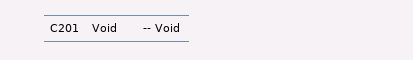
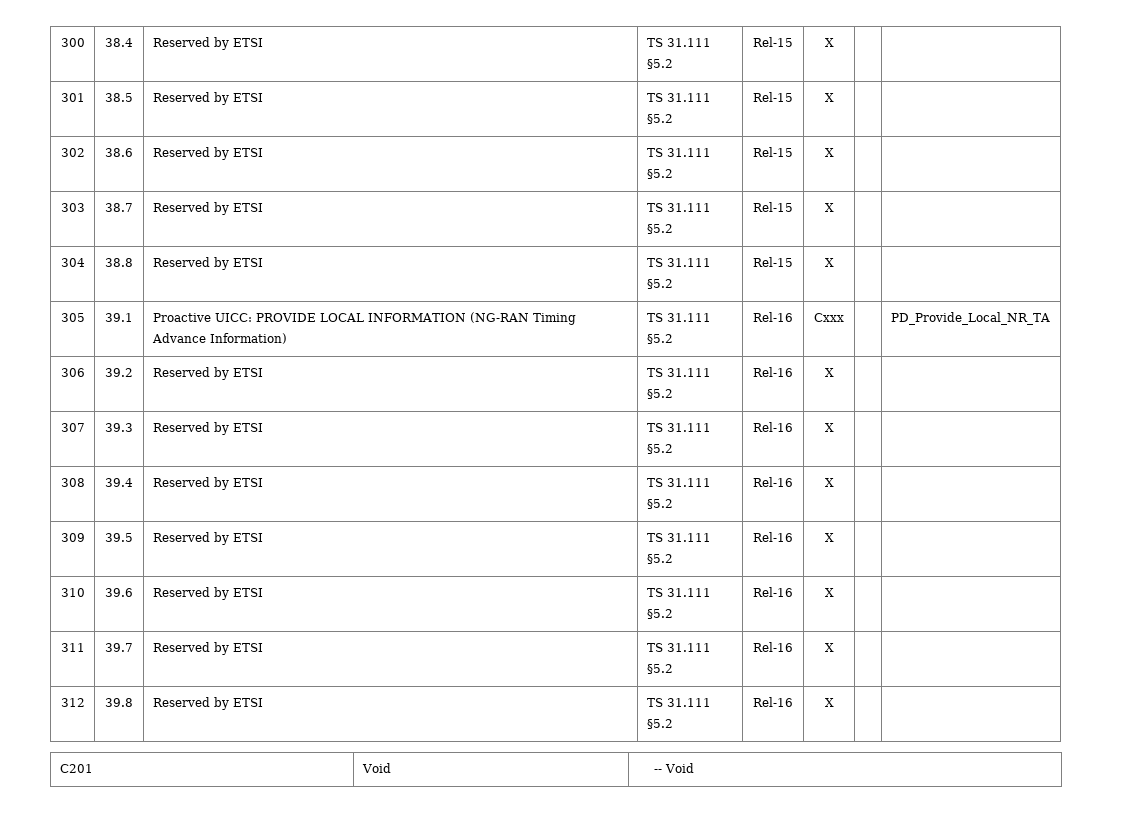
(50, 28) none -> [60,38,85,47] [105,38,133,47] [152,37,263,50] [646,38,711,47] [646,59,673,69] [753,37,793,47] [824,38,834,47] [60,93,85,102] [105,93,133,102] [152,92,263,105] [646,93,711,102] [646,114,673,124] [753,92,793,102] [824,93,834,102] [60,148,85,157] [105,148,133,157] [152,147,263,160] [646,148,711,157] [646,169,673,179] [753,147,793,157] [824,148,834,157] [60,203,85,212] [105,203,133,212] [152,202,263,215] [646,203,711,212] [646,224,673,234] [753,202,793,212] [824,203,834,212] [60,258,85,267] [105,258,133,267] [152,257,263,270] [646,258,711,267] [646,279,673,289] [753,257,793,267] [824,258,834,267] [60,313,85,322] [105,313,133,322] [152,312,576,325] [151,333,287,344] [646,313,711,322] [646,334,673,344] [753,312,793,322] [814,313,844,322] [890,312,1050,325] [60,368,85,377] [105,368,133,377] [152,367,263,380] [646,368,711,377] [646,389,673,399] [753,367,793,377] [824,368,834,377] [60,423,85,432] [105,423,133,432] [152,422,263,435] [646,423,711,432] [646,444,673,454] [753,422,793,432] [824,423,834,432] [60,478,85,487] [105,478,133,487] [152,477,263,490] [646,478,711,487] [646,499,673,509] [753,477,793,487] [824,478,834,487] [60,533,85,542] [105,533,133,542] [152,532,263,545] [646,533,711,542] [646,554,673,564] [753,532,793,542] [824,533,834,542] [60,588,85,597] [105,588,133,597] [152,587,263,600] [646,588,711,597] [646,609,673,619] [753,587,793,597] [824,588,834,597] [60,643,85,652] [105,643,133,652] [152,642,263,655] [646,643,711,652] [646,664,673,674] [753,642,793,652] [824,643,834,652] [60,698,85,707] [105,698,133,707] [152,697,263,710] [646,698,711,707] [646,719,673,729] [753,697,793,707] [824,698,834,707] 300 | 38.4 | Reserved by ETSI | TS 31.111 §5.2 | Rel-15 | X | | // 301 | 38.5 | Reserved by ETSI | TS 31.111 §5.2 | Rel-15 | X | | // 302 | 38.6 | Reserved by ETSI | TS 31.111 §5.2 | Rel-15 | X | | // 303 | 38.7 | Reserved by ETSI | TS 31.111 §5.2 | Rel-15 | X | | // 304 | 38.8 | Reserved by ETSI | TS 31.111 §5.2 | Rel-15 | X | | // 305 | 39.1 | Proactive UICC: PROVIDE LOCAL INFORMATION (NG-RAN Timing Advance Information) | TS 31.111 §5.2 | Rel-16 | Cxxx | | PD_Provide_Local_NR_TA // 306 | 39.2 | Reserved by ETSI | TS 31.111 §5.2 | Rel-16 | X | | // 307 | 39.3 | Reserved by ETSI | TS 31.111 §5.2 | Rel-16 | X | | // 308 | 39.4 | Reserved by ETSI | TS 31.111 §5.2 | Rel-16 | X | | // 309 | 39.5 | Reserved by ETSI | TS 31.111 §5.2 | Rel-16 | X | | // 310 | 39.6 | Reserved by ETSI | TS 31.111 §5.2 | Rel-16 | X | | // 311 | 39.7 | Reserved by ETSI | TS 31.111 §5.2 | Rel-16 | X | | // 312 | 39.8 | Reserved by ETSI | TS 31.111 §5.2 | Rel-16 | X | | //

